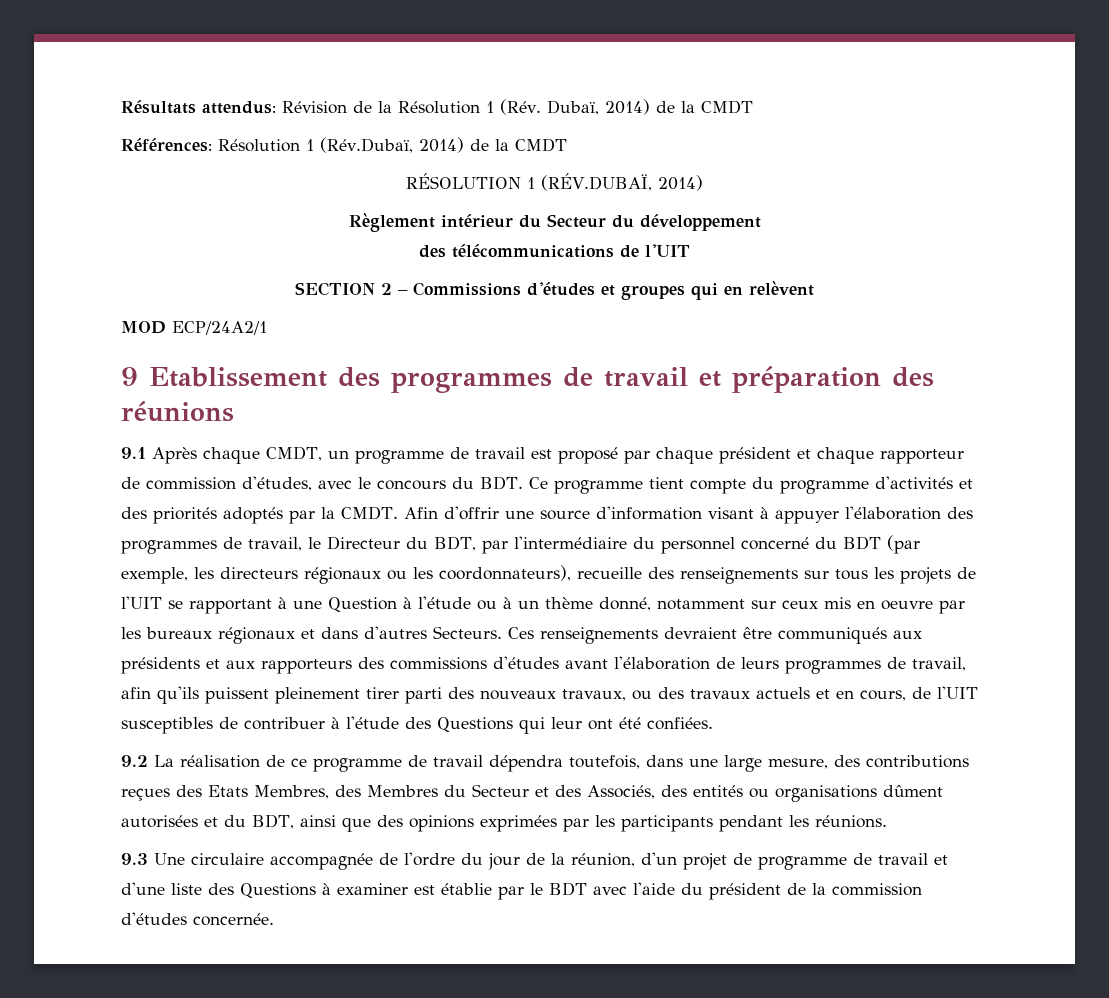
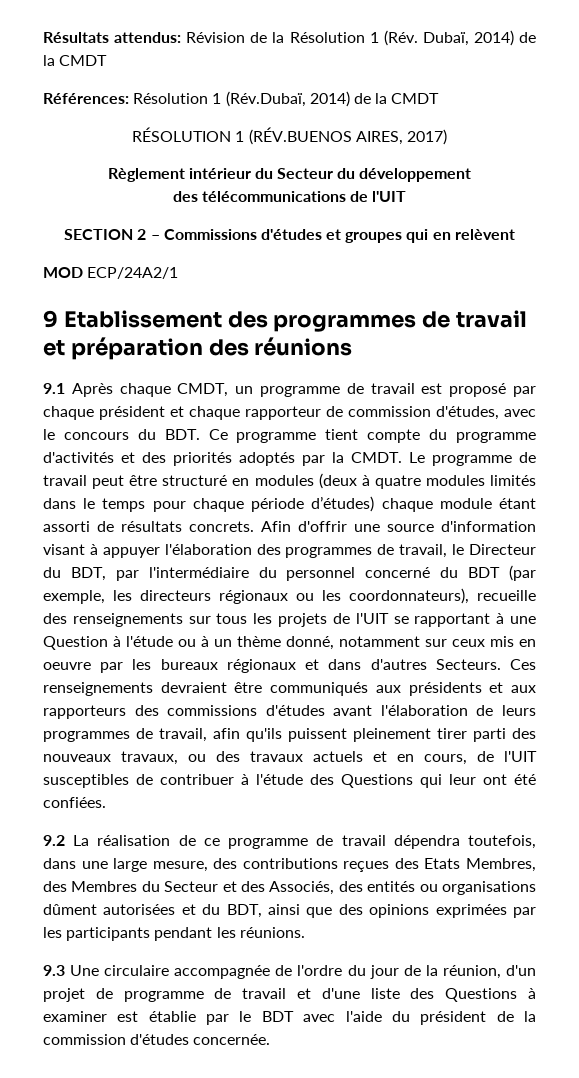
[540,173,704,191] (RÉV.DUBAÏ, 2014) -> [248,127,447,145] (RÉV.BUENOS AIRES, 2017)
(398, 513) none -> [409,452,536,466] [43,473,537,489] [43,496,536,512] [43,521,254,532] Le programme de travail peut être structuré en modules (deux à quatre modules limités dans le temps pour chaque période d’études) chaque module étant assorti de résultats concrets.

